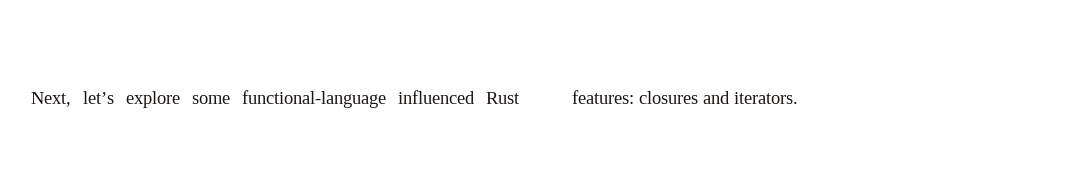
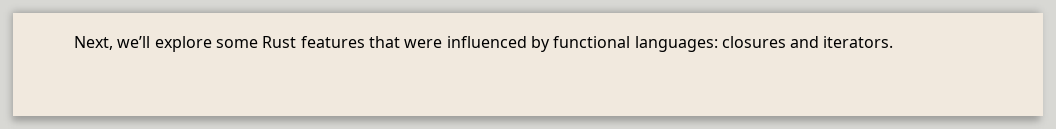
[83,91,114,104] let’s -> [117,36,151,48] we’ll
[242,90,634,108] functional-language influenced Rust features: -> [262,36,718,52] Rust features that were influenced by functional languages:

